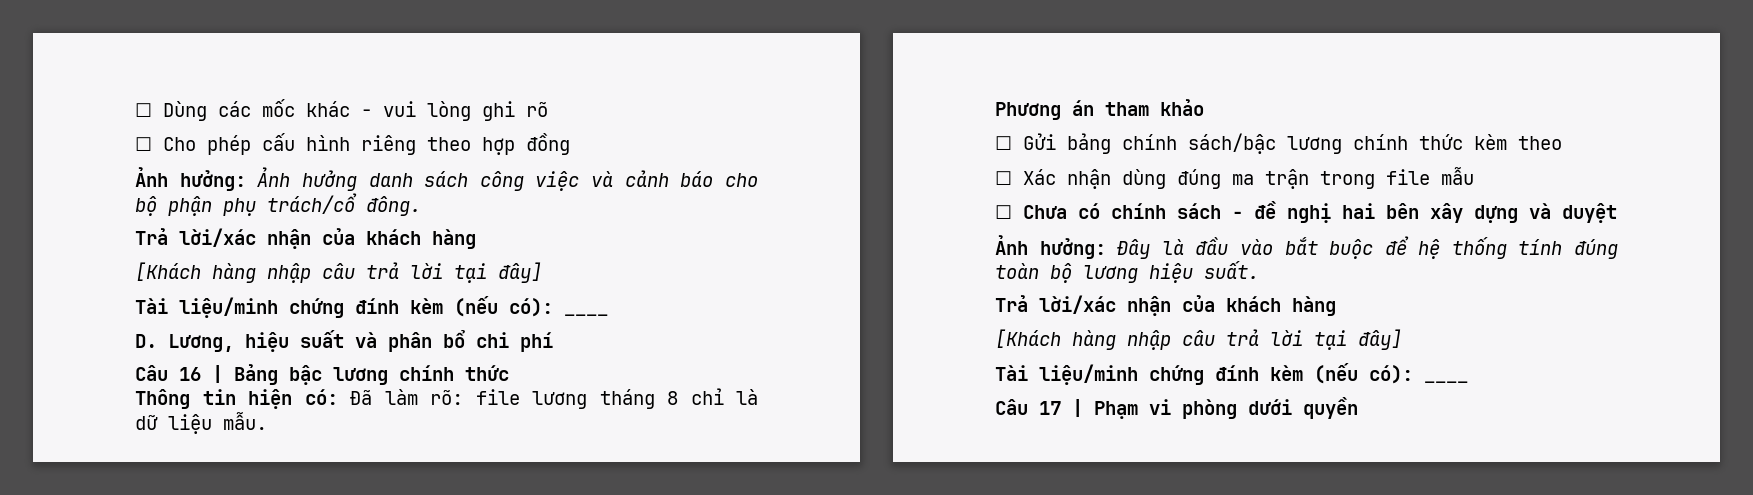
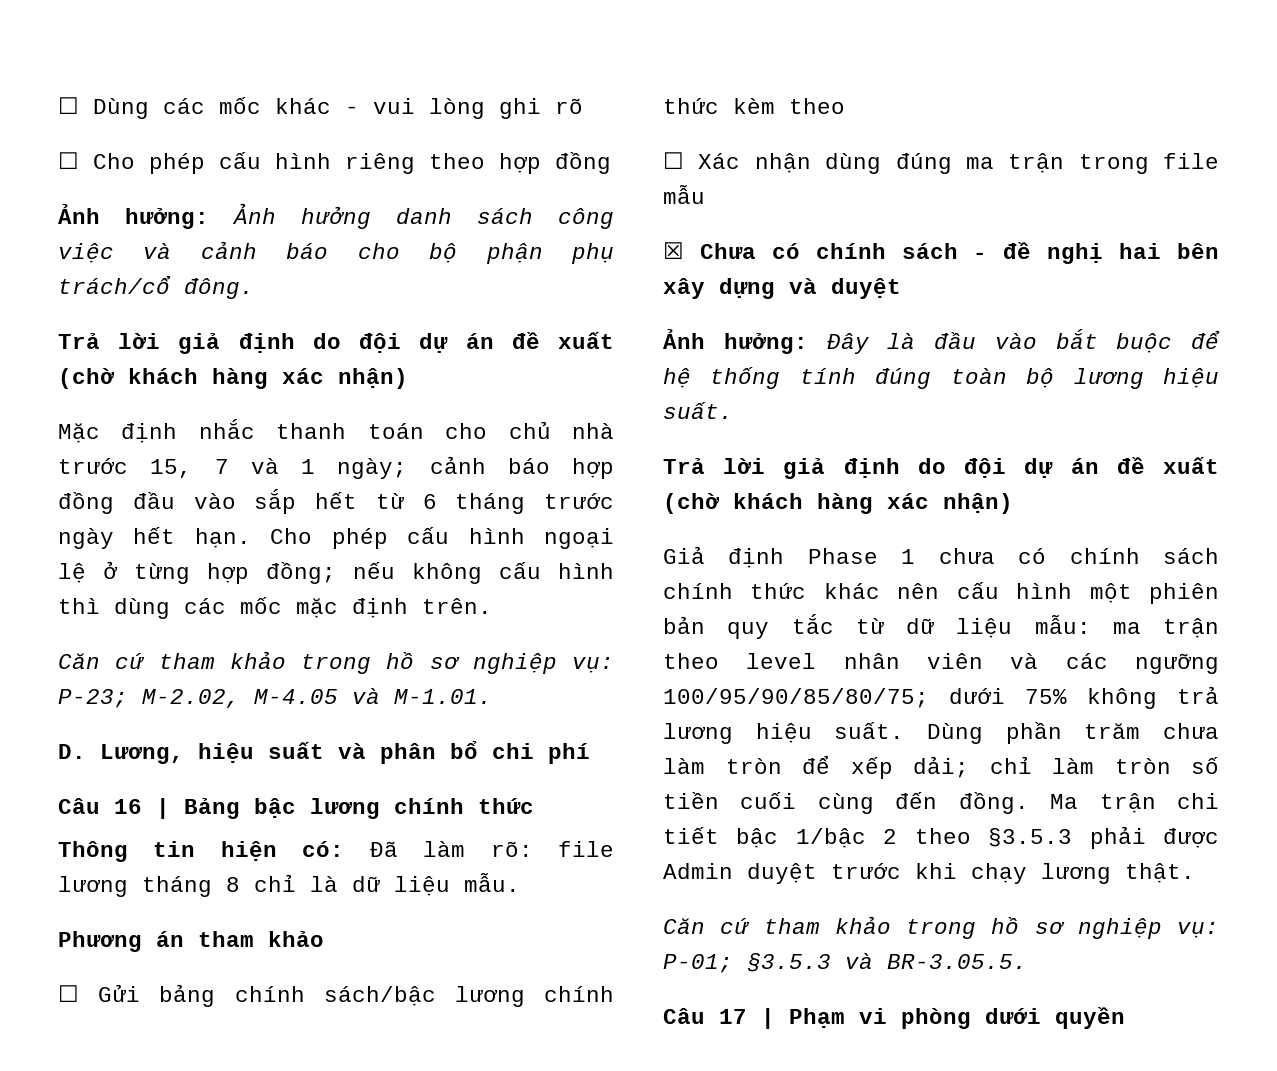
[179,228,476,249] [135,262,542,283] [135,296,608,318] lời/xác nhận của khách hàng // [Khách hàng nhập câu trả lời tại đây] // Tài liệu/minh chứng đính kèm (nếu có): ____ -> [118,331,614,354] [58,368,408,389] [58,418,614,443] [58,456,614,479] [58,488,614,514] [58,527,614,549] [58,561,614,584] [58,597,492,619] [58,651,614,674] [58,688,492,708] lời giả định do đội dự án đề xuất (chờ khách hàng xác nhận) // Mặc định nhắc thanh toán cho chủ nhà trước 15, 7 và 1 ngày; cảnh báo hợp đồng đầu vào sắp hết từ 6 tháng trước ngày hết hạn. Cho phép cấu hình ngoại lệ ở từng hợp đồng; nếu không cấu hình thì dùng các mốc mặc định trên. // Căn cứ tham khảo trong hồ sơ nghiệp vụ: P-23; M-2.02, M-4.05 và M-1.01.
[995,205,1012,219] ☐ -> [663,242,684,259] ☒
[1039,295,1336,316] [995,329,1402,350] [995,363,1468,385] lời/xác nhận của khách hàng // [Khách hàng nhập câu trả lời tại đây] // Tài liệu/minh chứng đính kèm (nếu có): ____ -> [723,456,1219,479] [663,493,1013,514] [663,546,1219,568] [663,582,1219,604] [663,613,1219,639] [663,653,1219,674] [663,686,1219,709] [663,722,1219,744] [663,755,1219,779] [663,792,1219,814] [663,826,1219,849] [663,863,1195,884] [663,916,1219,939] [663,953,1027,973] lời giả định do đội dự án đề xuất (chờ khách hàng xác nhận) // Giả định Phase 1 chưa có chính sách chính thức khác nên cấu hình một phiên bản quy tắc từ dữ liệu mẫu: ma trận theo level nhân viên và các ngưỡng 100/95/90/85/80/75; dưới 75% không trả lương hiệu suất. Dùng phần trăm chưa làm tròn để xếp dải; chỉ làm tròn số tiền cuối cùng đến đồng. Ma trận chi tiết bậc 1/bậc 2 theo §3.5.3 phải được Admin duyệt trước khi chạy lương thật. // Căn cứ tham khảo trong hồ sơ nghiệp vụ: P-01; §3.5.3 và BR-3.05.5.

